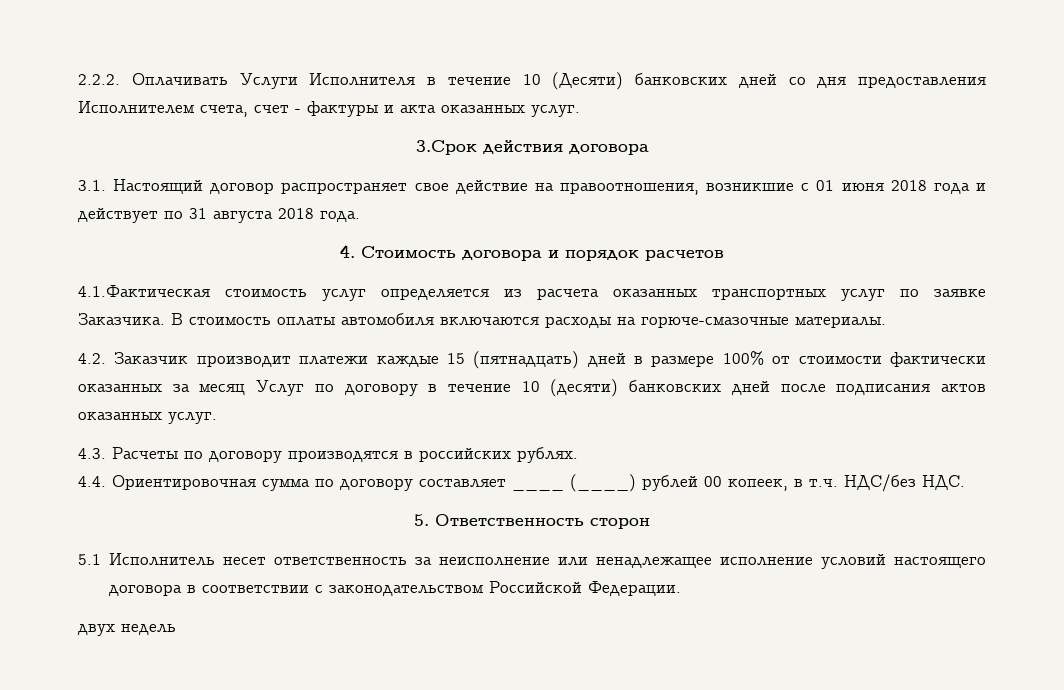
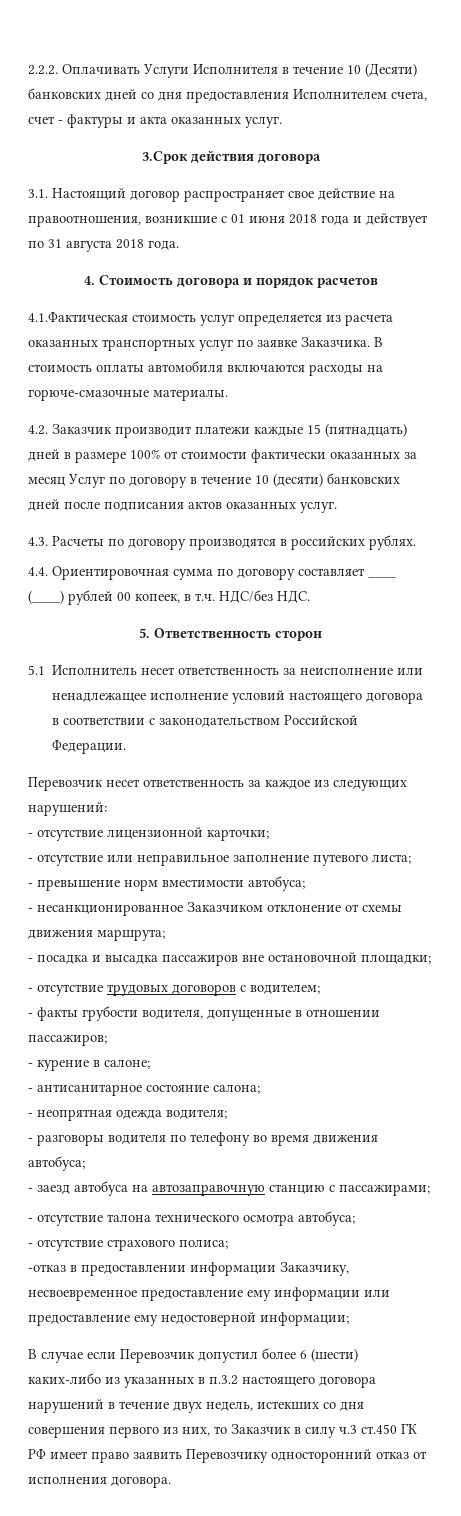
[78,624,176,636] двух недель -> [28,777,407,791] [28,802,107,816] [28,827,269,841] [28,854,411,866] [28,876,305,891] [28,902,402,916] [28,929,165,941] [28,952,431,966] [28,984,320,996] [28,1006,380,1021] [28,1034,107,1046] [28,1059,150,1071] [28,1084,260,1096] [28,1109,227,1121] [28,1132,378,1146] [28,1156,85,1171] [28,1181,430,1196] [28,1211,355,1226] [28,1239,228,1251] [28,1262,349,1276] [28,1287,390,1301] [28,1312,349,1326] [28,1348,358,1363] [28,1373,376,1388] [28,1399,364,1413] [28,1424,417,1438] [28,1449,427,1463] [28,1476,171,1488] Перевозчик несет ответственность за каждое из следующих нарушений: // - отсутствие лицензионной карточки; // - отсутствие или неправильное заполнение путевого листа; // - превышение норм вместимости автобуса; // - несанкционированное Заказчиком отклонение от схемы движения маршрута; // - посадка и высадка пассажиров вне остановочной площадки; // - отсутствие трудовых договоров с водителем; // - факты грубости водителя, допущенные в отношении пассажиров; // - курение в салоне; // - антисанитарное состояние салона; // - неопрятная одежда водителя; // - разговоры водителя по телефону во время движения автобуса; // - заезд автобуса на автозаправочную станцию с пассажирами; // - отсутствие талона технического осмотра автобуса; // - отсутствие страхового полиса; // -отказ в предоставлении информации Заказчику, несвоевременное предоставление ему информации или предоставление ему недостоверной информации; // В случае если Перевозчик допустил более 6 (шести) каких-либо из указанных в п.3.2 настоящего договора нарушений в течение двух недель, истекших со дня совершения первого из них, то Заказчик в силу ч.3 ст.450 ГК РФ имеет право заявить Перевозчику односторонний отказ от исполнения договора.

